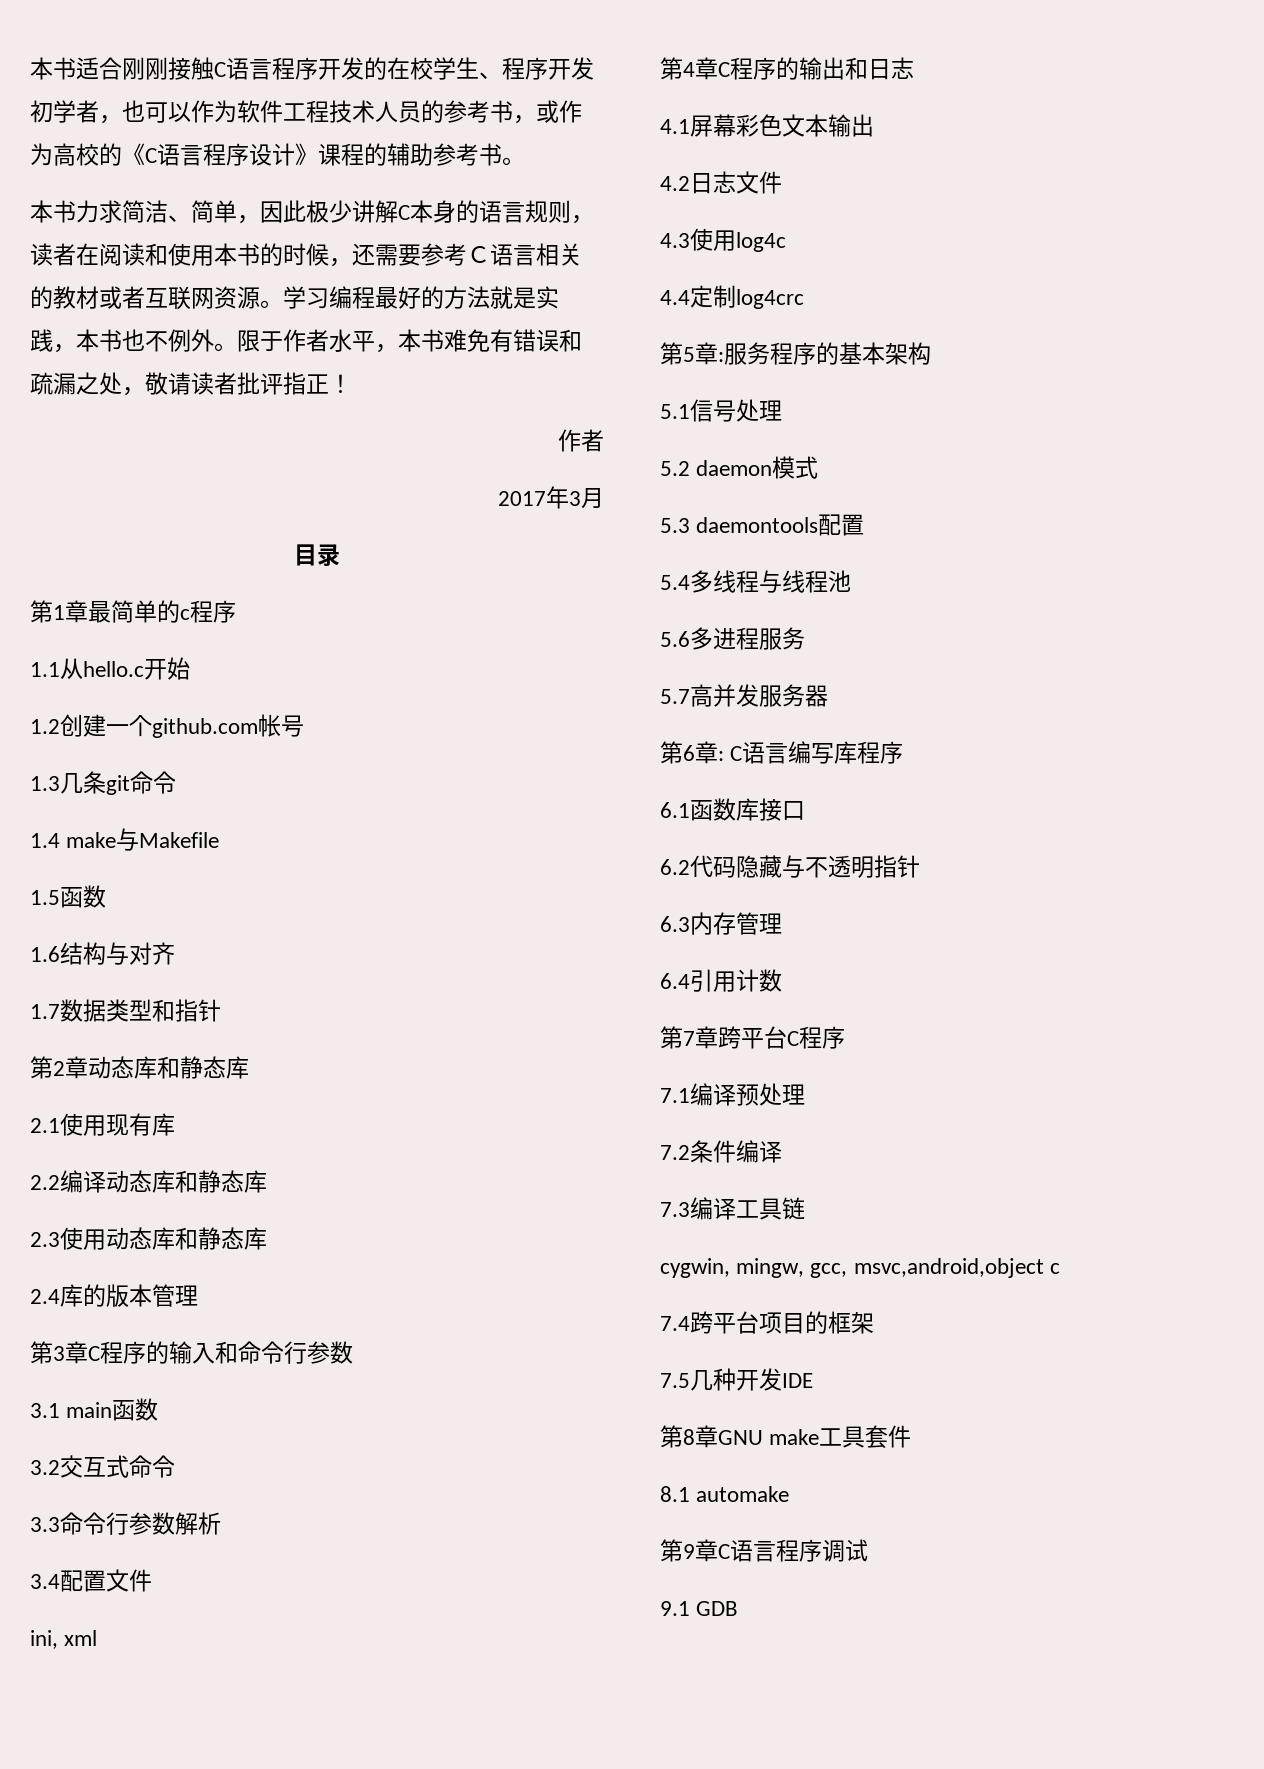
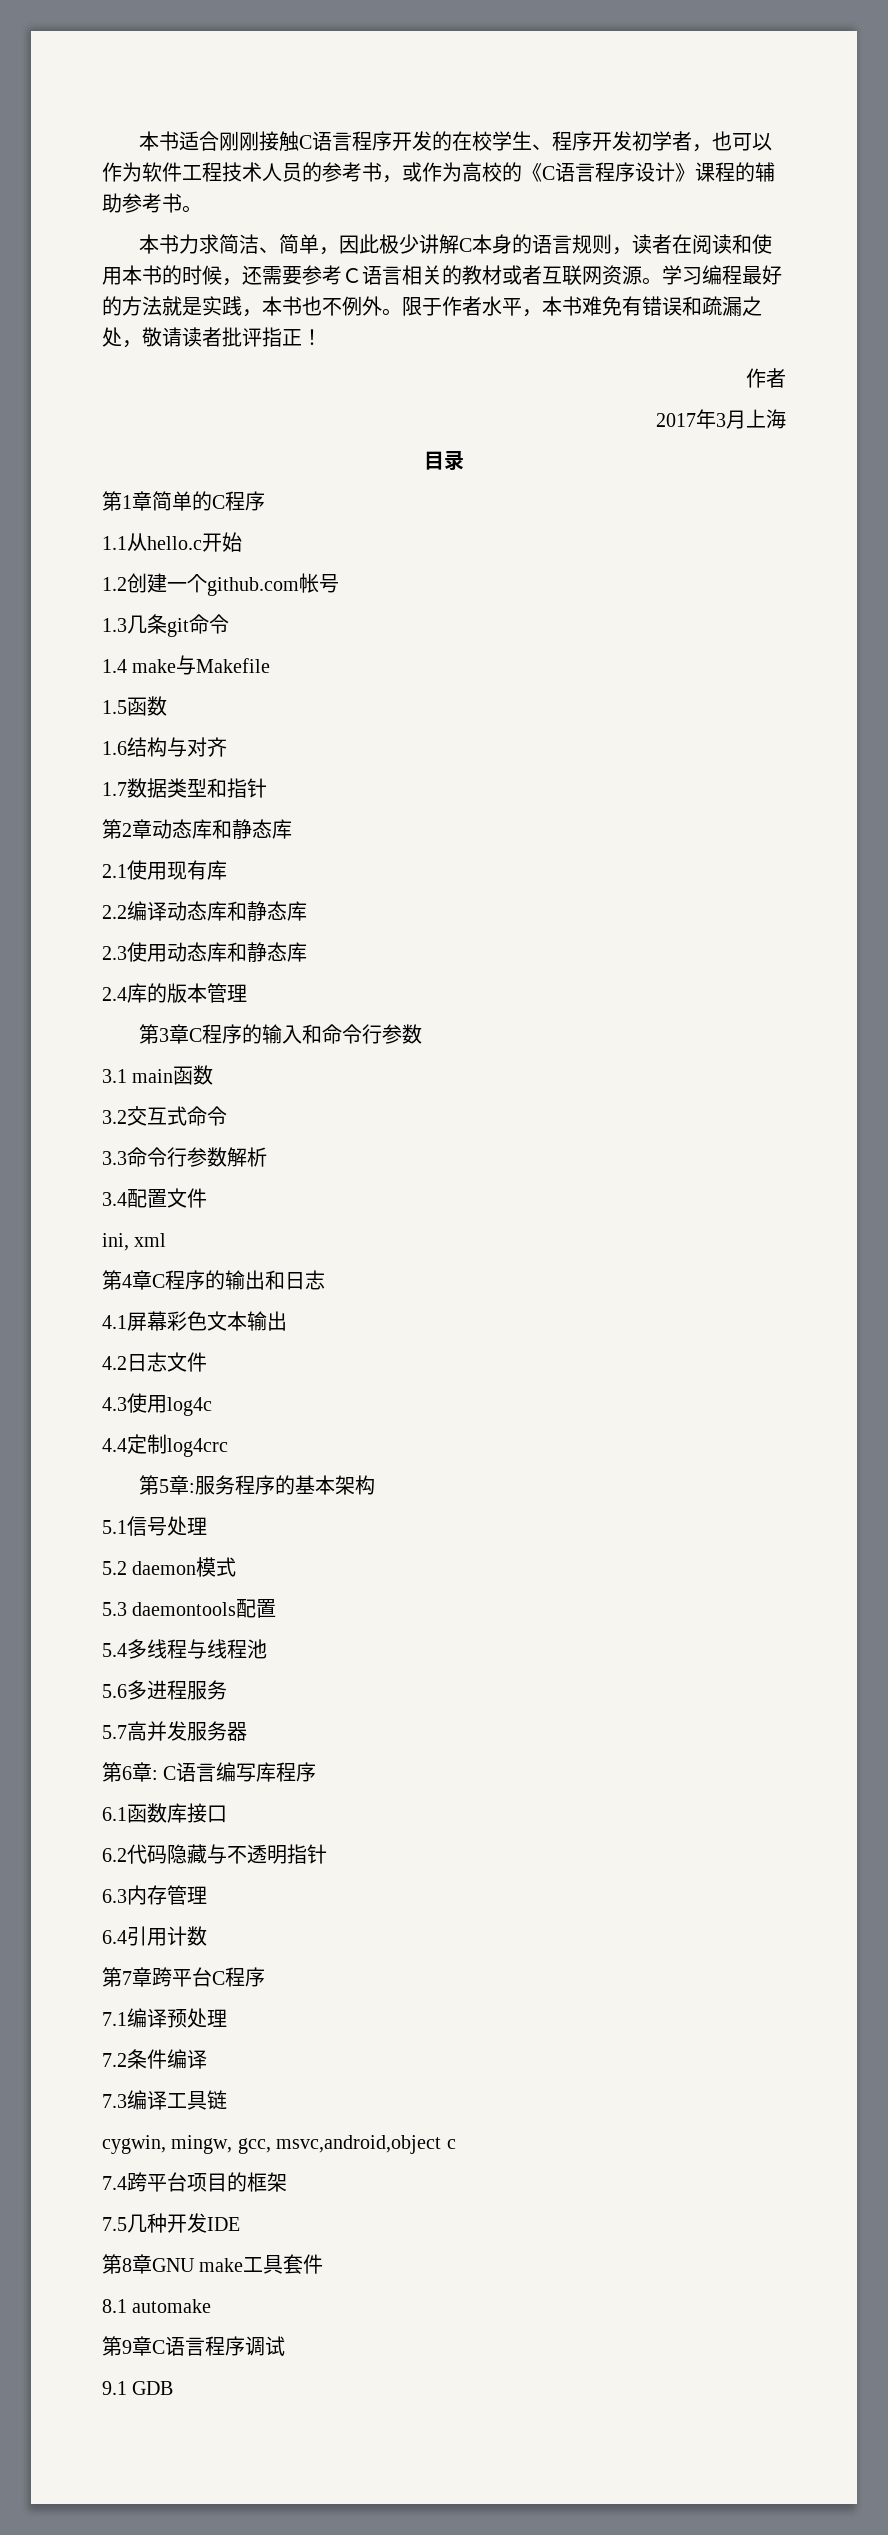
(604, 498) none -> [746,409,786,429] 上海
[88,600,190,623] 最简单的c -> [152,491,225,511] 简单的C

